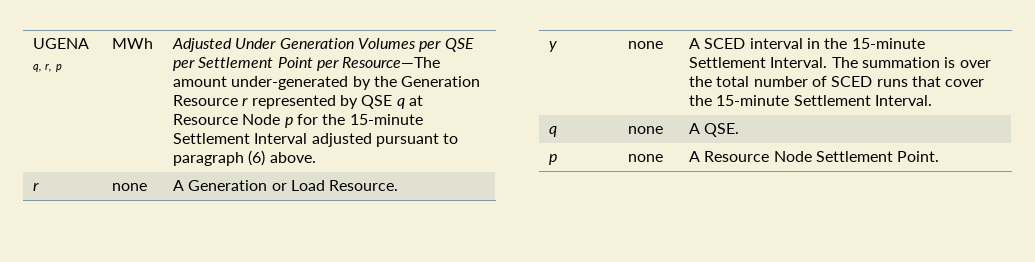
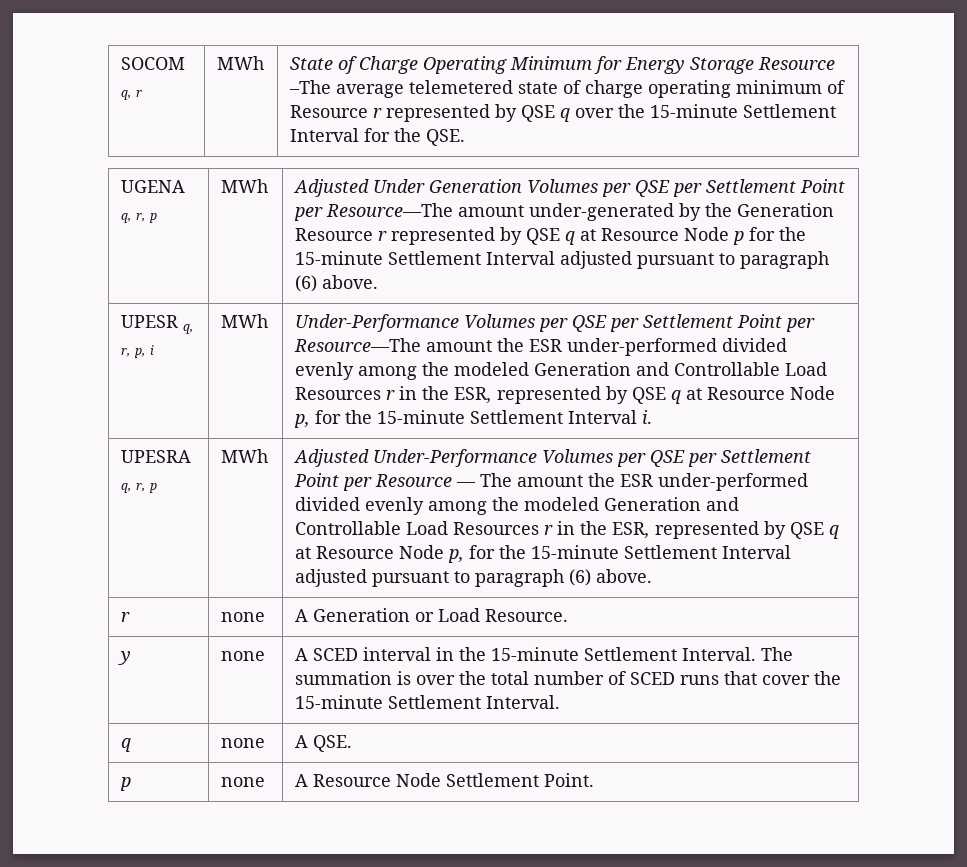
(32, 43) none -> [120,57,185,70] [120,90,142,100] [216,56,264,70] [289,56,835,74] [288,80,845,98] [289,104,836,122] [289,128,465,146] SOCOM q, r | MWh | State of Charge Operating Minimum for Energy Storage Resource –The average telemetered state of charge operating minimum of Resource r represented by QSE q over the 15-minute Settlement Interval for the QSE. //
(316, 157) none -> [120,315,193,334] [120,345,154,358] [220,314,268,328] [294,314,815,332] [293,338,787,356] [294,362,827,380] [294,386,835,404] [293,410,652,428] [120,450,191,463] [120,483,157,493] [220,449,268,463] [292,449,811,467] [293,473,808,491] [294,497,739,515] [294,521,839,539] [294,545,791,563] [294,569,652,587] // UPESR q, r, p, i | MWh | Under-Performance Volumes per QSE per Settlement Point per Resource—The amount the ESR under-performed divided evenly among the modeled Generation and Controllable Load Resources r in the ESR, represented by QSE q at Resource Node p, for the 15-minute Settlement Interval i. // UPESRA q, r, p | MWh | Adjusted Under-Performance Volumes per QSE per Settlement Point per Resource — The amount the ESR under-performed divided evenly among the modeled Generation and Controllable Load Resources r in the ESR, represented by QSE q at Resource Node p, for the 15-minute Settlement Interval adjusted pursuant to paragraph (6) above.

